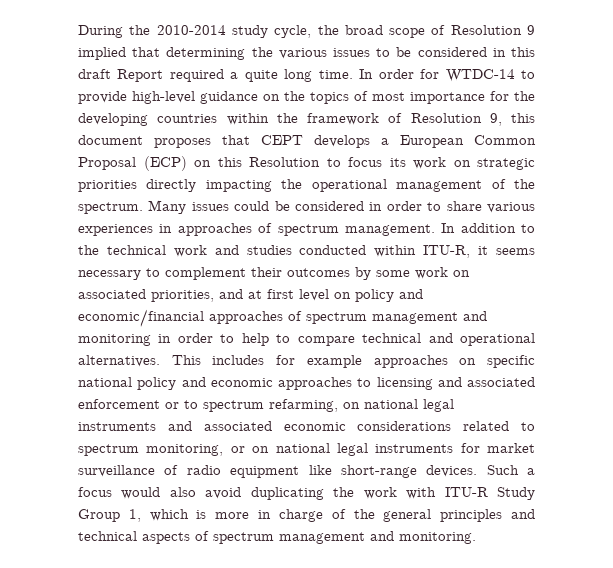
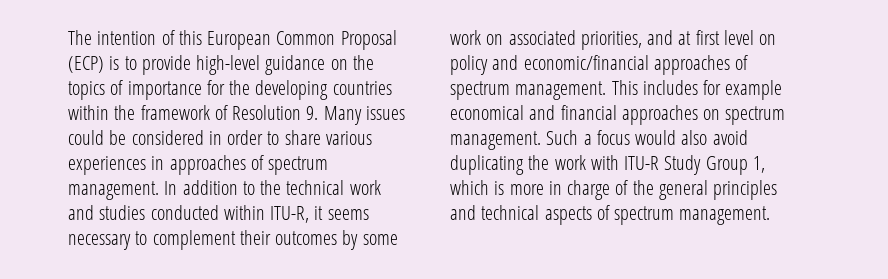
[78,25,535,38] [78,47,535,60] [78,69,515,82] During the 2010-2014 study cycle, the broad scope of Resolution 9 implied that determining the various issues to be considered in this draft Report required a quite long time. In order for WTDC-14 -> [68,30,397,50] [68,56,120,73] The intention of this European Common Proposal (ECP) is
[372,92,405,101] most -> (124, 87) none
[489,113,535,126] [78,135,536,148] [78,156,535,171] [78,179,535,192] [78,202,143,214] 9, this document proposes that CEPT develops a European Common Proposal (ECP) on this Resolution to focus its work on strategic priorities directly impacting the operational management of the spectrum. -> [306,106,319,120] 9.
[372,311,487,324] [78,333,536,346] [78,355,535,368] [78,377,535,390] [78,399,454,412] [78,421,535,431] [78,443,535,456] [78,465,478,478] management and monitoring in order to help to compare technical and operational alternatives. This includes for example approaches on specific national policy and economic approaches to licensing and associated enforcement or to spectrum refarming, on national legal instruments and associated economic considerations related to spectrum monitoring, or on national legal instruments for market surveillance of radio equipment like short-range devices. -> [515,80,783,100] [450,105,786,125] [450,131,541,150] management. This includes for example economical and financial approaches on spectrum management.
[279,531,476,544] management and monitoring. -> [679,206,771,225] management.

